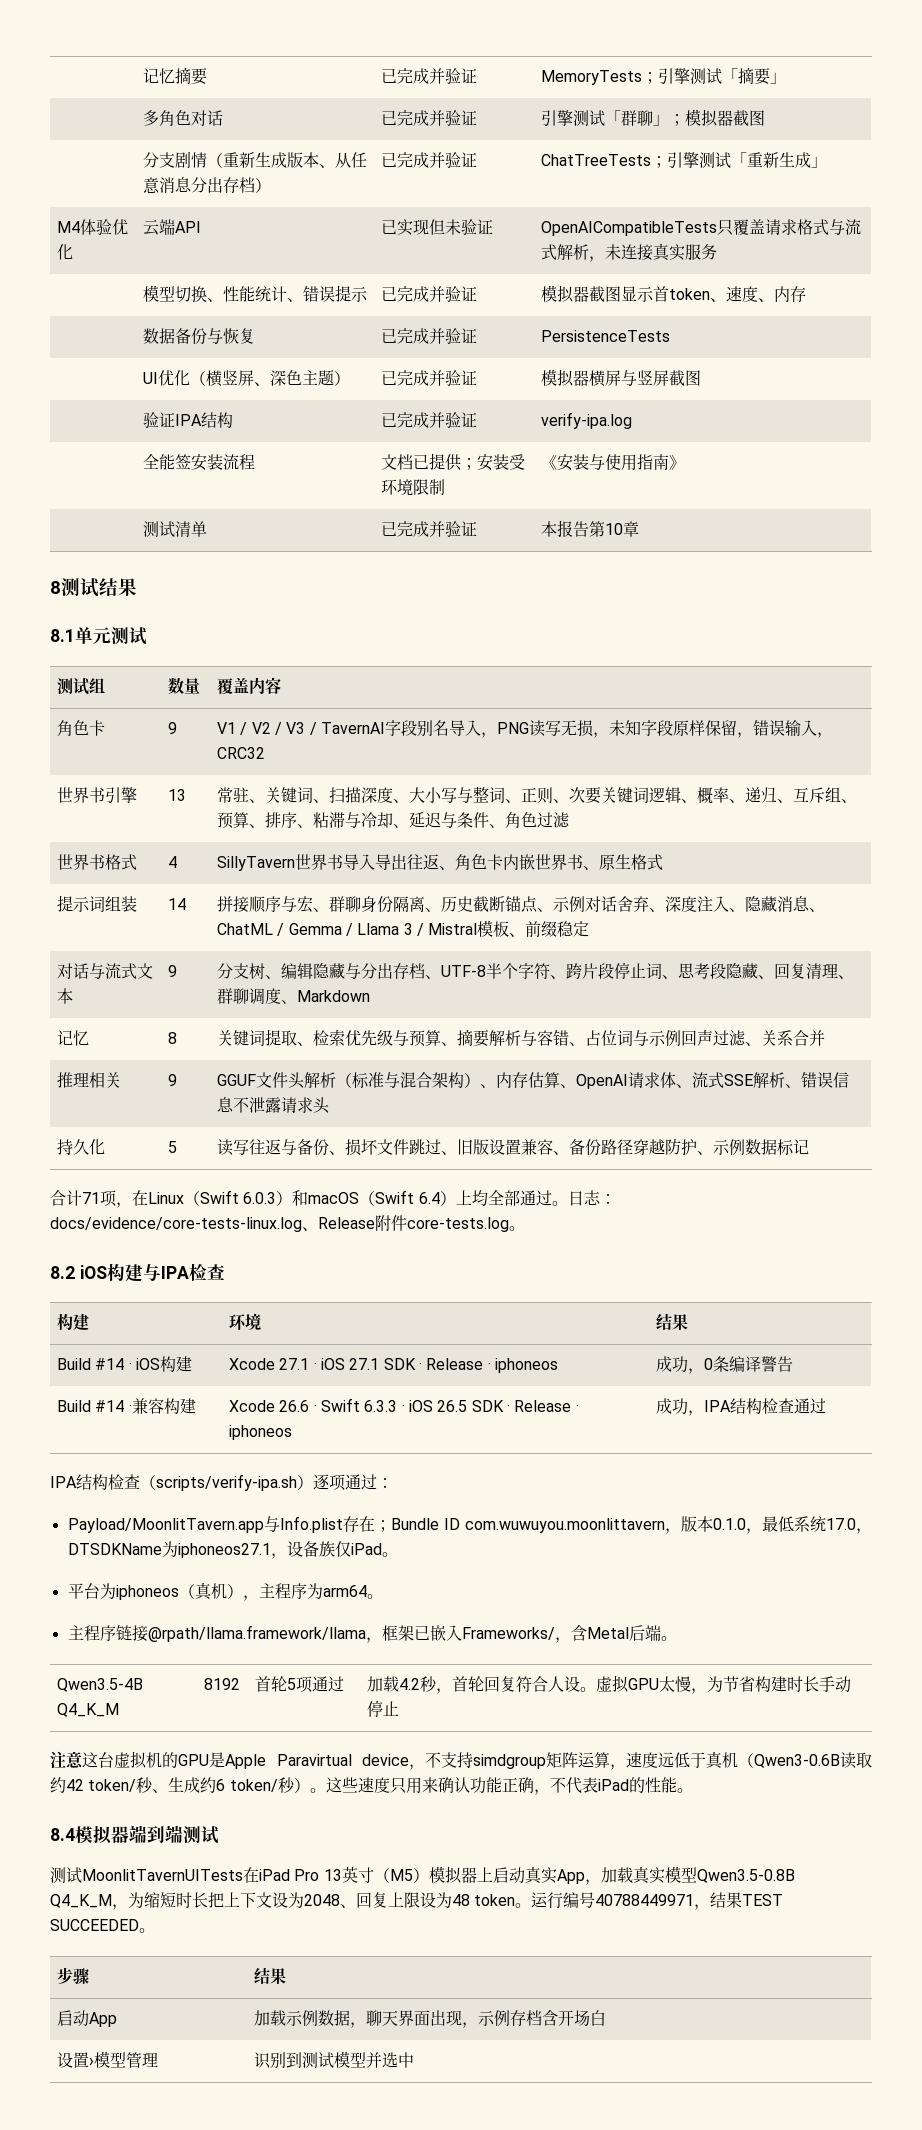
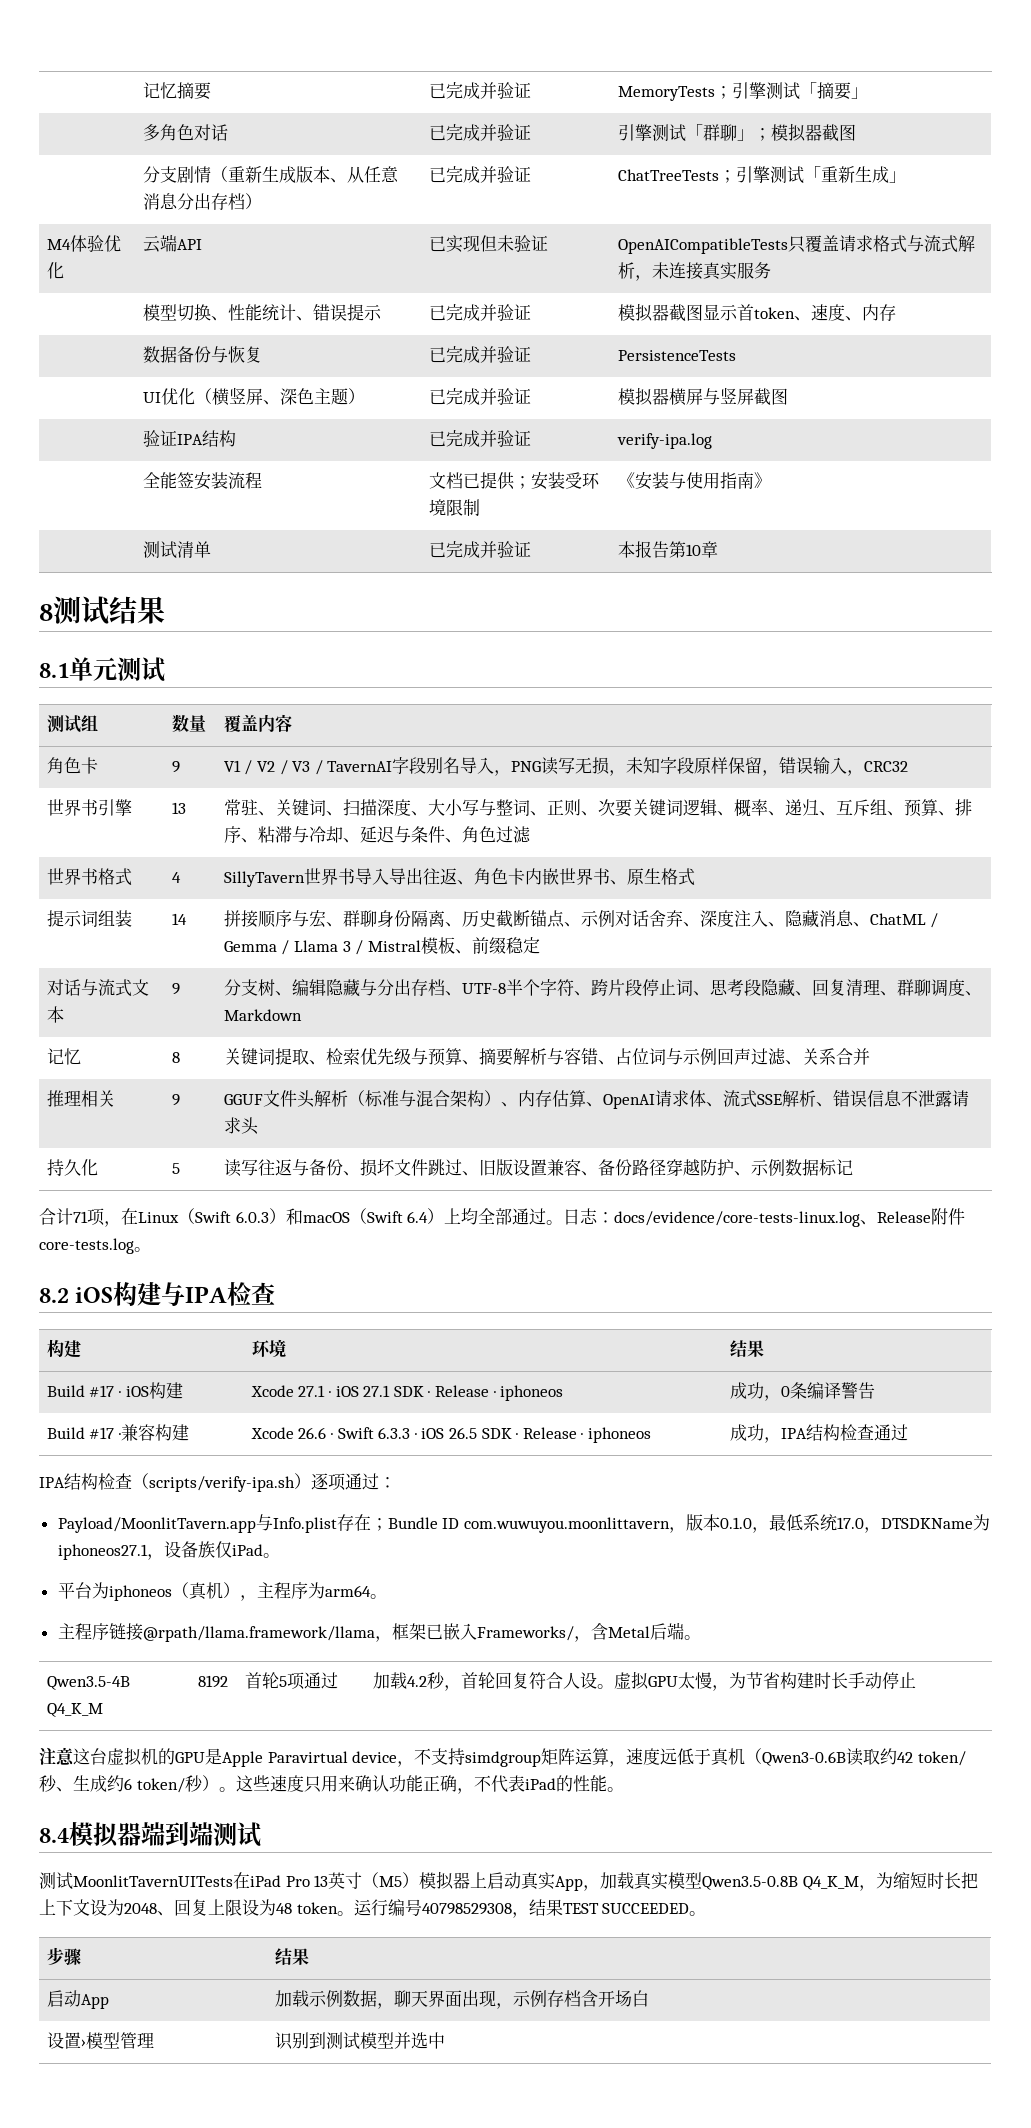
[95,1358,125,1370] #14 -> [89,1385,115,1397] #17
[95,1400,125,1412] #14 -> [89,1427,115,1439] #17
[595,1894,695,1906] 40788449971 -> [421,1903,512,1915] 40798529308

